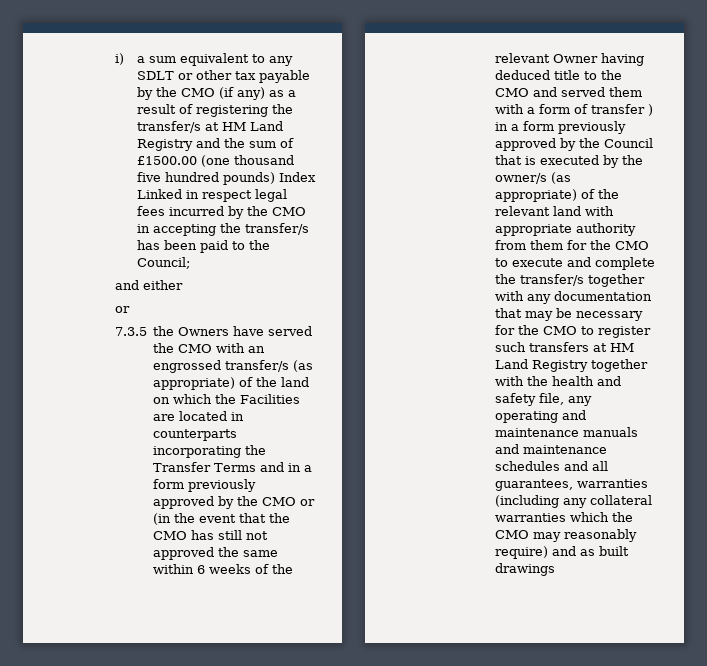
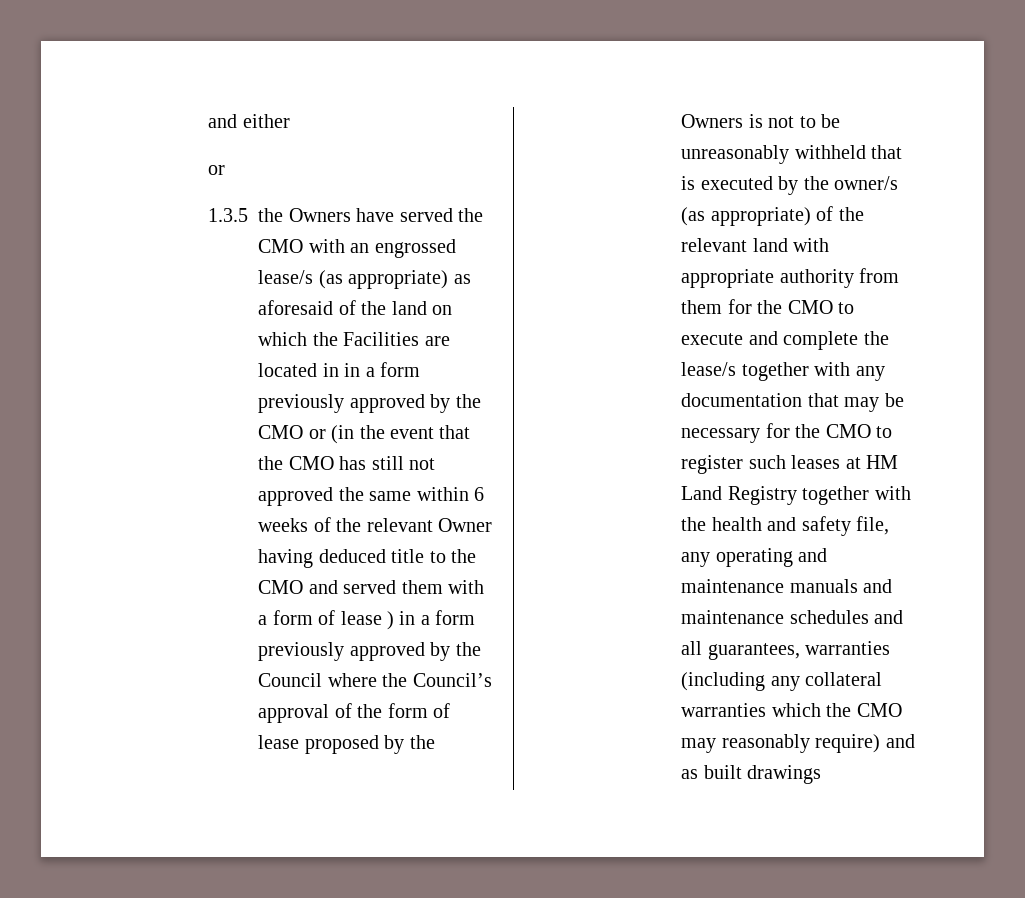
[114,53,293,66] [136,70,310,83] [136,87,296,100] [136,104,293,117] [136,121,283,133] [136,138,294,151] [136,155,294,167] [136,172,316,185] [136,189,287,202] [136,206,306,219] [136,223,309,236] [136,240,270,253] [136,257,190,269] i) a sum equivalent to any SDLT or other tax payable by the CMO (if any) as a result of registering the transfer/s at HM Land Registry and the sum of £1500.00 (one thousand five hundred pounds) Index Linked in respect legal fees incurred by the CMO in accepting the transfer/s has been paid to the Council; // -> (208, 121) none
[114,327,147,336] 7.3.5 -> [208,208,249,222] 1.3.5
[225,360,314,372] [153,377,236,390] transfer/s (as appropriate) -> [258,270,471,289] [258,300,334,315] lease/s (as appropriate) as aforesaid
[153,429,238,441] [153,445,267,458] [153,462,285,472] counterparts incorporating the Transfer Terms and -> (339, 370) none
[591,104,646,114] transfer -> [340,611,382,625] lease
(654, 143) none -> [327,673,492,687] [258,703,451,723] [258,735,435,754] [681,114,841,128] [681,145,866,164] where the Council’s approval of the form of lease proposed by the Owners is not to be unreasonably withheld
[520,274,585,286] transfer/s -> [681,362,737,376] lease/s
[529,342,590,352] transfers -> [791,455,841,469] leases

